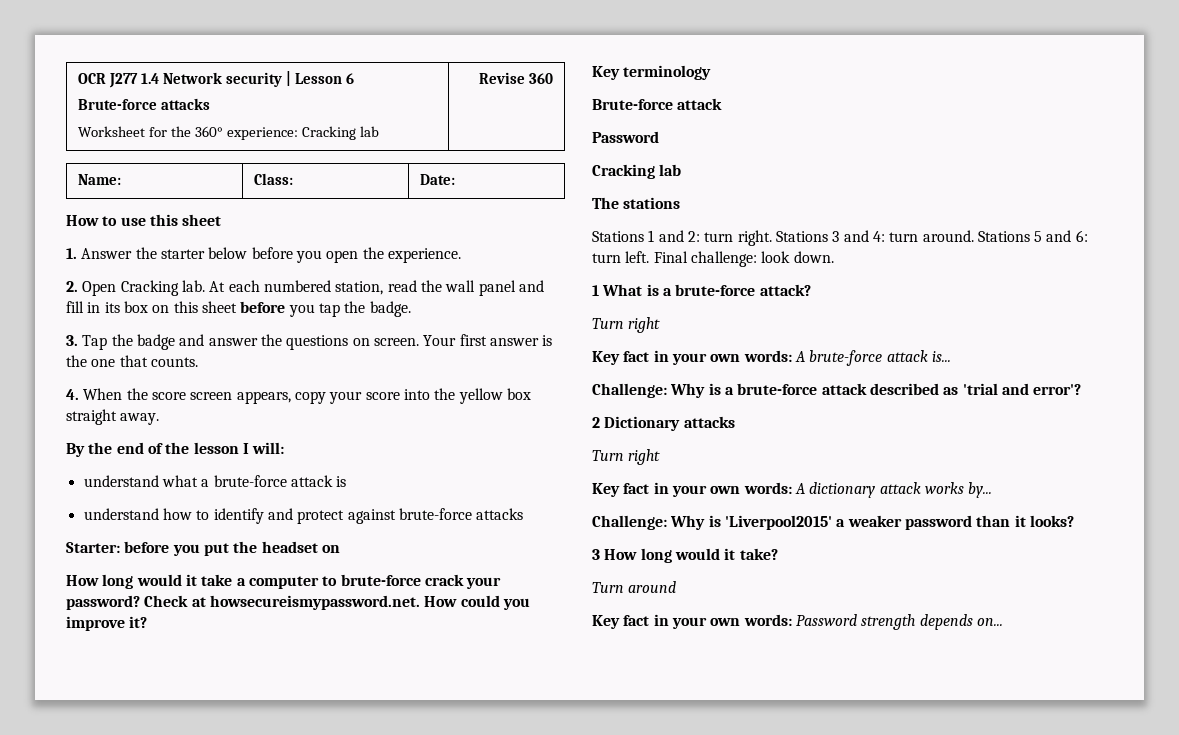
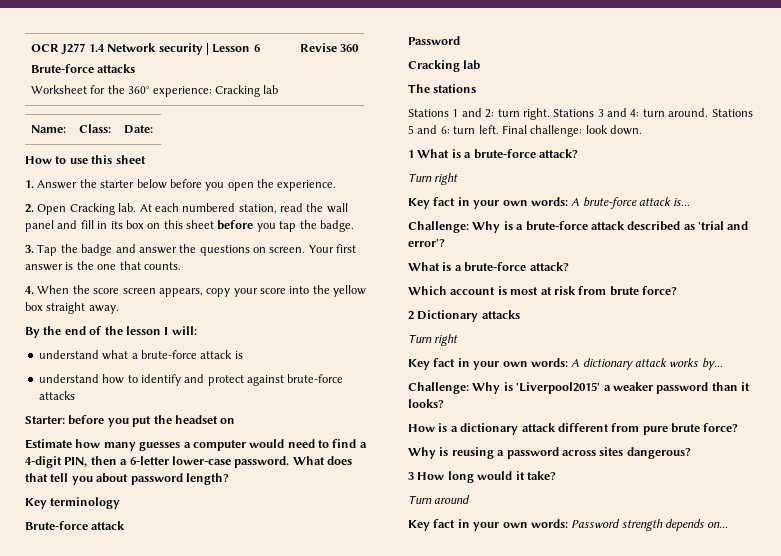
[66,574,502,589] [66,595,530,610] [66,616,148,631] How long would it take a computer to brute-force crack your password? Check at howsecureismypassword.net. How could you improve it? -> [25,439,367,451] [25,456,352,468] [25,473,229,485] Estimate how many guesses a computer would need to find a 4-digit PIN, then a 6-letter lower-case password. What does that tell you about password length?
(1082, 389) none -> [408,262,569,272] [408,286,677,296] // What is a brute-force attack? // Which account is most at risk from brute force?
(1074, 521) none -> [408,423,739,435] [408,447,691,459] // How is a dictionary attack different from pure brute force? // Why is reusing a password across sites dangerous?

